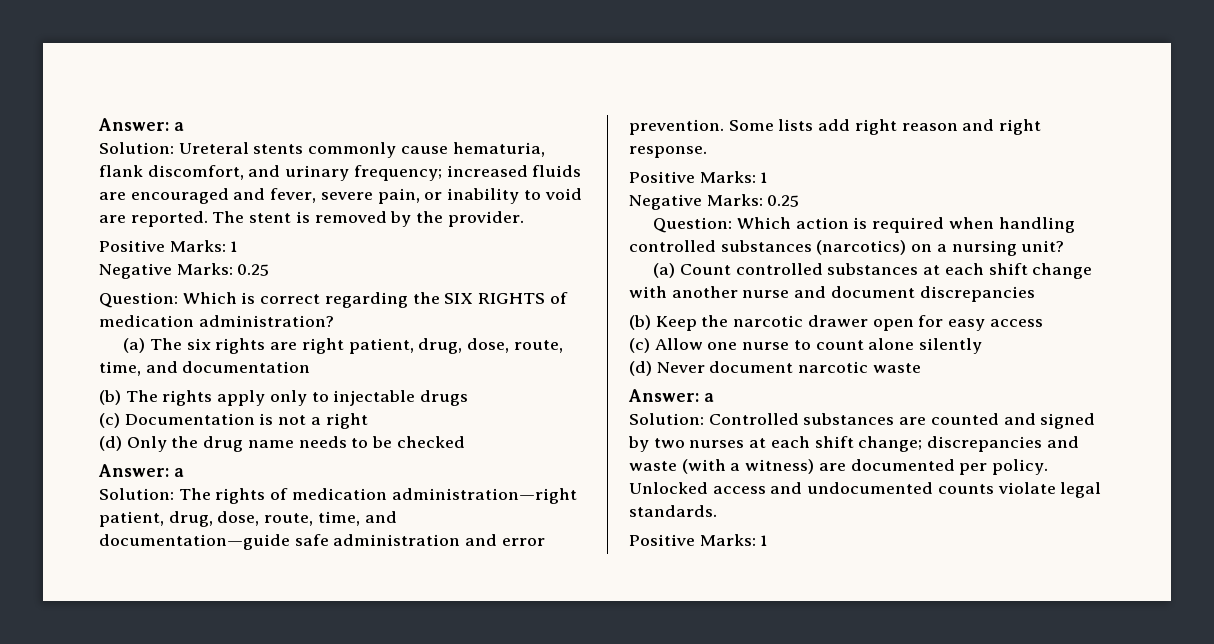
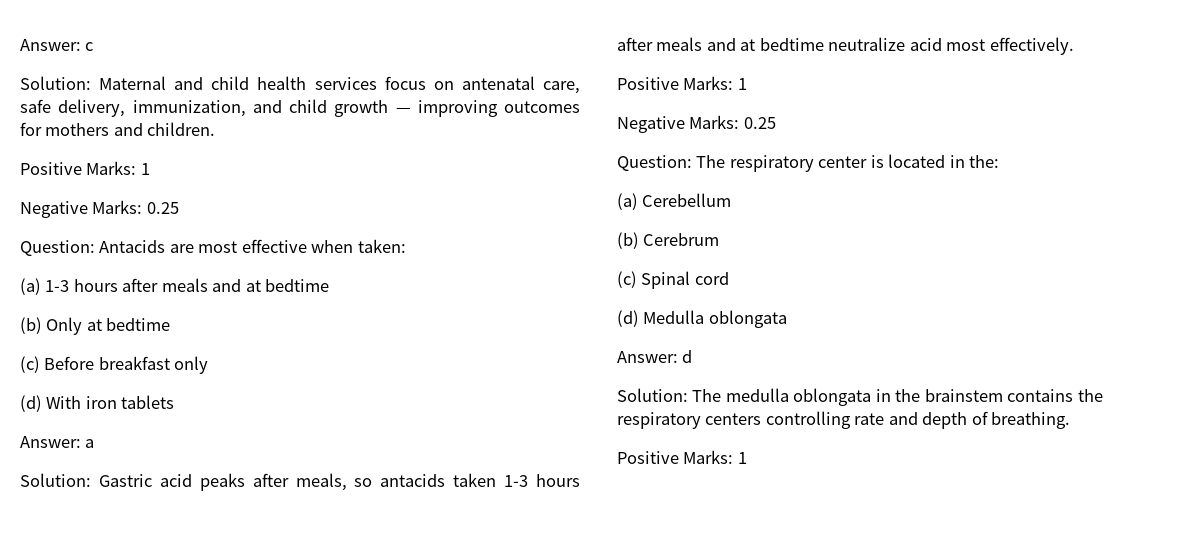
[98,118,184,131] [99,142,545,158] [99,165,582,181] [99,188,582,204] [99,211,524,227] [99,240,238,252] [99,263,270,279] [99,292,568,308] [99,315,334,327] [123,338,563,354] [99,361,311,376] [99,390,469,406] [99,413,368,429] [99,436,465,452] [98,464,184,477] [99,488,577,504] [99,511,397,527] [99,534,545,550] [629,119,1042,135] [629,146,707,158] [629,171,768,183] [629,194,800,210] [653,217,1075,233] [629,240,1065,256] [653,263,1093,279] [629,286,1035,302] [629,315,1043,331] [629,338,983,354] [629,361,921,376] [628,389,714,402] [629,413,1096,429] [628,436,1079,452] [629,459,1049,475] [629,482,1102,498] [629,505,717,517] Answer: a // Solution: Ureteral stents commonly cause hematuria, flank discomfort, and urinary frequency; increased fluids are encouraged and fever, severe pain, or inability to void are reported. The stent is removed by the provider. // Positive Marks: 1 // Negative Marks: 0.25 // Question: Which is correct regarding the SIX RIGHTS of medication administration? // (a) The six rights are right patient, drug, dose, route, time, and documentation // (b) The rights apply only to injectable drugs // (c) Documentation is not a right // (d) Only the drug name needs to be checked // Answer: a // Solution: The rights of medication administration—right patient, drug, dose, route, time, and documentation—guide safe administration and error prevention. Some lists add right reason and right response. // Positive Marks: 1 // Negative Marks: 0.25 // Question: Which action is required when handling controlled substances (narcotics) on a nursing unit? // (a) Count controlled substances at each shift change with another nurse and document discrepancies // (b) Keep the narcotic drawer open for easy access // (c) Allow one nurse to count alone silently // (d) Never document narcotic waste // Answer: a // Solution: Controlled substances are counted and signed by two nurses at each shift change; discrepancies and waste (with a witness) are documented per policy. Unlocked access and undocumented counts violate legal standards. -> [20,39,94,51] [20,76,580,94] [20,99,580,117] [20,122,216,136] [20,161,150,175] [20,200,179,218] [20,239,406,256] [20,278,330,295] [20,317,171,335] [20,356,209,374] [20,395,175,412] [20,436,95,448] [20,473,580,491] [617,37,1074,55] [617,76,747,90] [617,115,776,133] [617,154,1000,172] [617,193,732,210] [617,232,720,249] [617,271,729,289] [617,310,787,328] [617,350,693,363] [617,388,1103,406] [617,411,1071,429] Answer: c // Solution: Maternal and child health services focus on antenatal care, safe delivery, immunization, and child growth — improving outcomes for mothers and children. // Positive Marks: 1 // Negative Marks: 0.25 // Question: Antacids are most effective when taken: // (a) 1-3 hours after meals and at bedtime // (b) Only at bedtime // (c) Before breakfast only // (d) With iron tablets // Answer: a // Solution: Gastric acid peaks after meals, so antacids taken 1-3 hours after meals and at bedtime neutralize acid most effectively. // Positive Marks: 1 // Negative Marks: 0.25 // Question: The respiratory center is located in the: // (a) Cerebellum // (b) Cerebrum // (c) Spinal cord // (d) Medulla oblongata // Answer: d // Solution: The medulla oblongata in the brainstem contains the respiratory centers controlling rate and depth of breathing.

